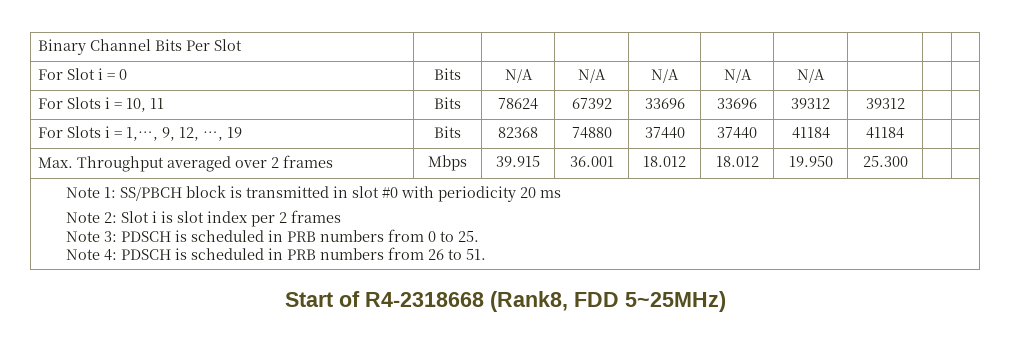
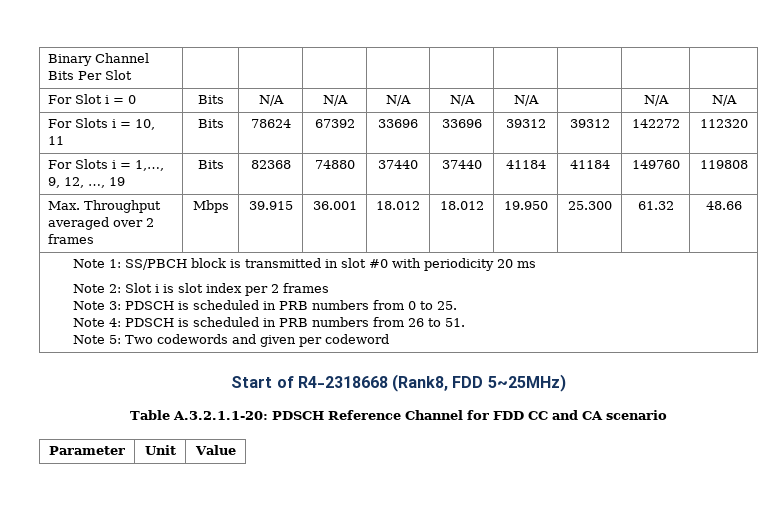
(825, 76) | -> [643,95,669,106] [711,95,737,106] N/A | N/A
(905, 103) | -> [631,119,680,128] [699,119,748,128] 142272 | 112320
(904, 133) | -> [631,160,680,169] [699,160,748,169] 149760 | 119808
(908, 161) | -> [637,201,674,210] [705,201,742,210] 61.32 | 48.66
(487, 254) none -> [73,334,390,347] // Note 5: Two codewords and given per codeword
(726, 301) none -> [130,410,667,420] [49,446,125,455] [144,445,176,455] [194,445,236,455] // Table A.3.2.1.1-20: PDSCH Reference Channel for FDD CC and CA scenario // Parameter | Unit | Value

